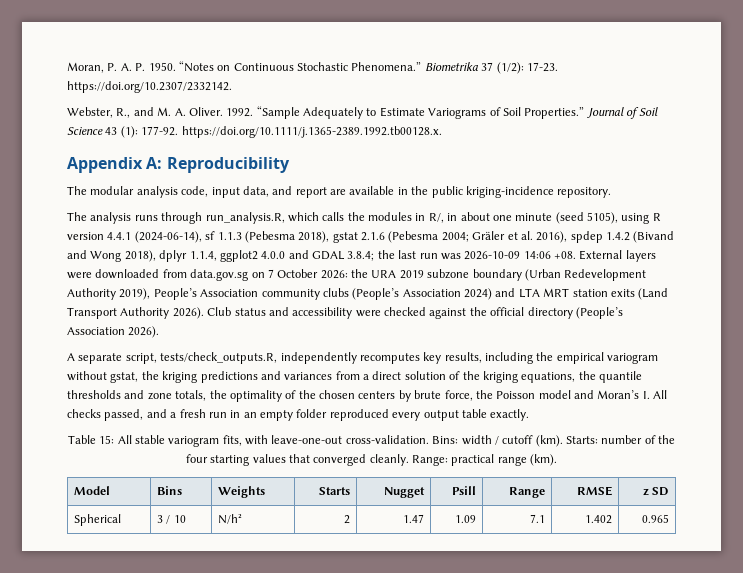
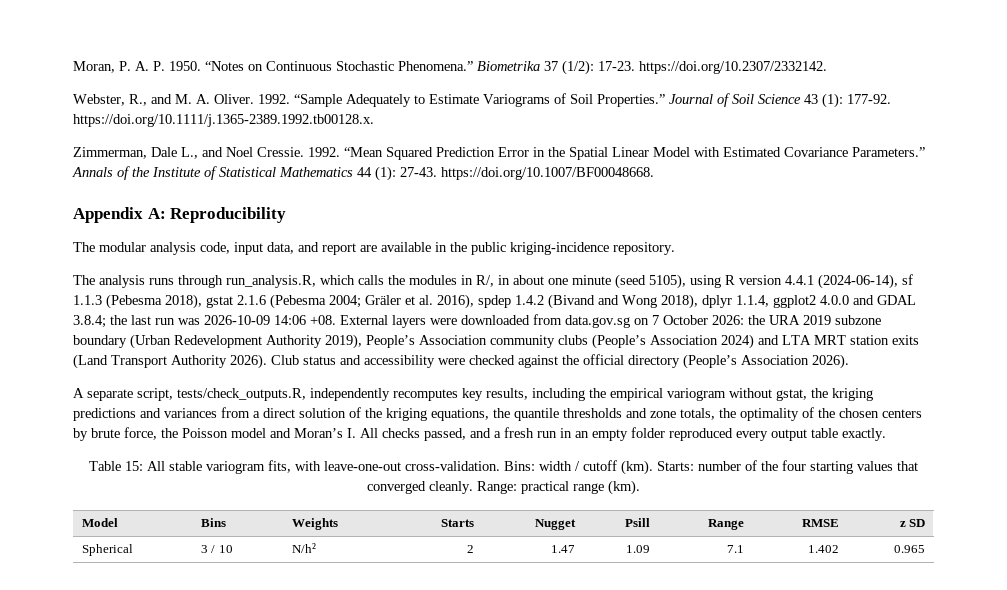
(442, 132) none -> [73,147,925,160] [72,166,654,181] // Zimmerman, Dale L., and Noel Cressie. 1992. “Mean Squared Prediction Error in the Spatial Linear Model with Estimated Covariance Parameters.” Annals of the Institute of Statistical Mathematics 44 (1): 27-43. https://doi.org/10.1007/BF00048668.

